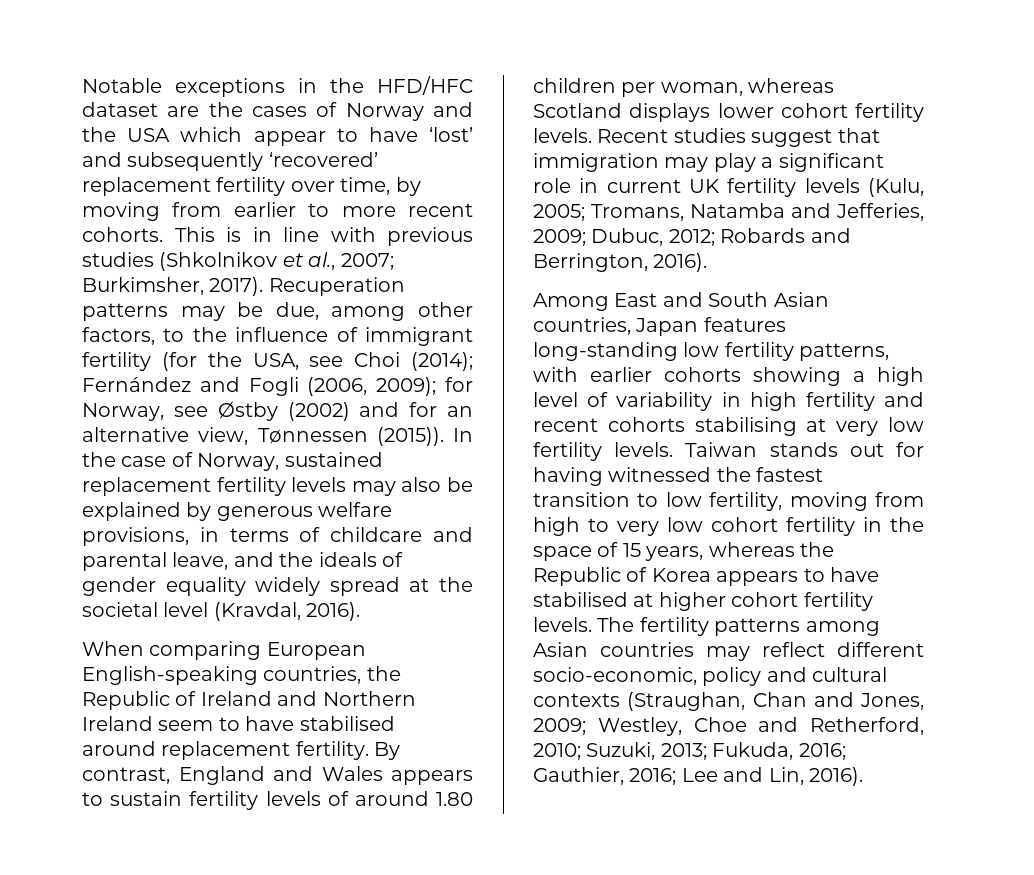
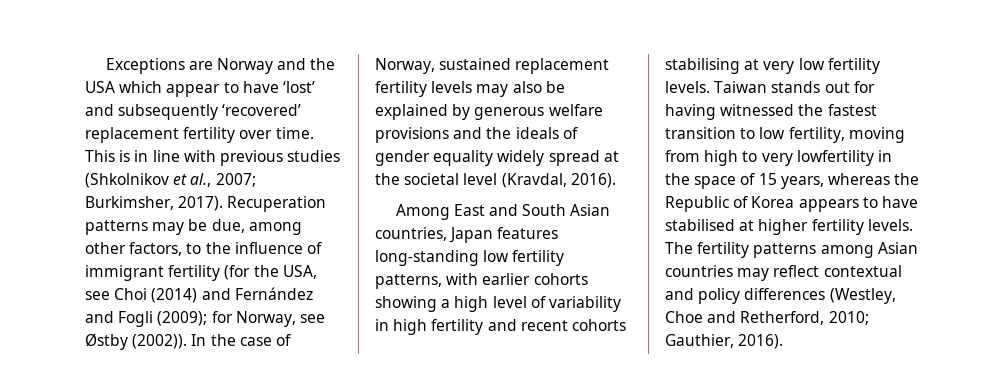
[82,76,473,97] [82,102,338,117] Notable exceptions in the HFD/HFC dataset are the cases of -> [105,58,213,74] Exceptions are
[340,177,421,196] [82,202,473,221] [82,227,163,242] time, by moving from earlier to more recent cohorts. -> [275,127,314,139] time.
[411,352,473,371] (2014); -> [151,288,231,303] (2014) and
[307,377,437,396] (2006, 2009); -> [157,311,208,326] (2009);
[287,402,473,421] [82,427,444,446] (2002) and for an alternative view, Tønnessen (2015)). -> [132,334,188,349] (2002)).
[82,527,474,546] [82,552,229,571] provisions, in terms of childcare and parental leave, -> [375,127,449,143] provisions
[82,641,366,660] [82,666,401,685] [82,691,416,710] [82,716,395,731] [82,741,401,760] [82,766,473,785] [82,791,473,810] [533,78,835,97] [533,103,924,122] [533,128,880,147] [533,153,884,172] [533,178,924,197] [533,203,924,221] [533,228,851,246] [533,253,708,272] // When comparing European English-speaking countries, the Republic of Ireland and Northern Ireland seem to have stabilised around replacement fertility. By contrast, England and Wales appears to sustain fertility levels of around 1.80 children per woman, whereas Scotland displays lower cohort fertility levels. Recent studies suggest that immigration may play a significant role in current UK fertility levels (Kulu, 2005; Tromans, Natamba and Jefferies, 2009; Dubuc, 2012; Robards and Berrington, 2016). -> (616, 180) none
[667,517,855,536] low cohort fertility -> [796,150,874,166] lowfertility
[731,592,799,607] cohort -> (809, 227) none
[837,642,924,657] [533,667,888,686] [533,692,924,711] [533,717,924,736] [533,742,846,760] [533,767,804,785] different socio-economic, policy and cultural contexts (Straughan, Chan and Jones, 2009; Westley, Choe and Retherford, 2010; Suzuki, 2013; Fukuda, 2016; Gauthier, 2016; Lee and Lin, -> [823,265,902,277] [665,288,896,304] [665,311,869,325] [665,334,734,348] contextual and policy differences (Westley, Choe and Retherford, 2010; Gauthier,

